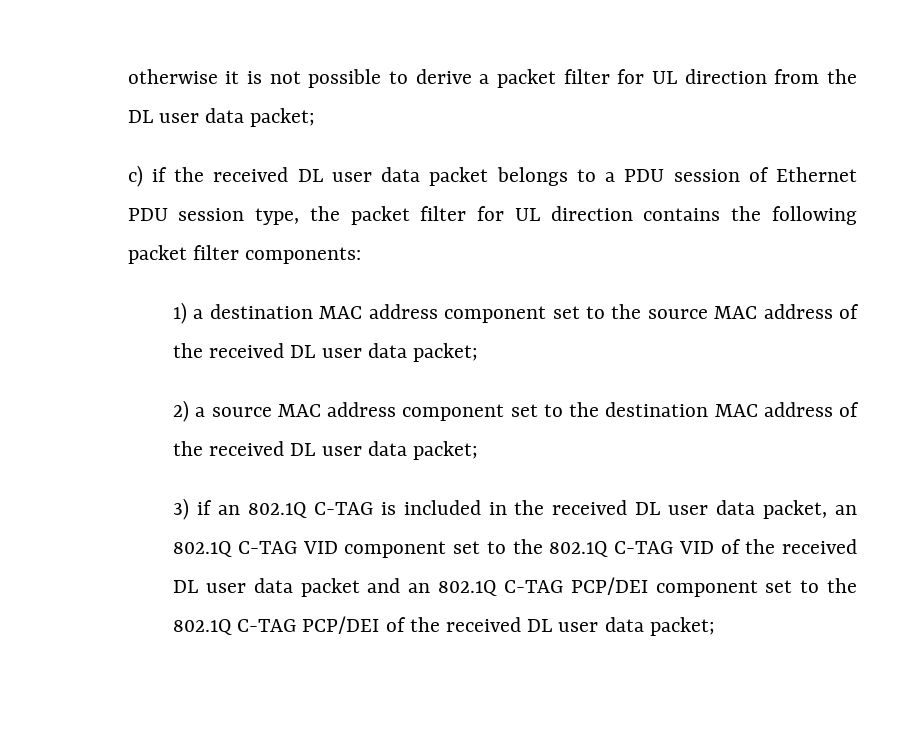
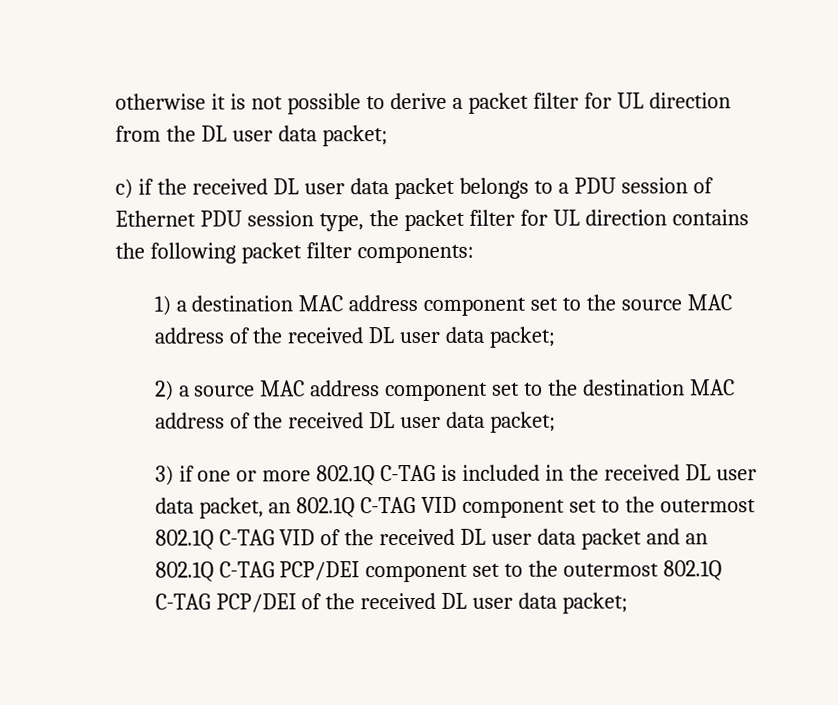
[217,505,240,515] an -> [197,470,312,482] one or more
(543, 546) none -> [659,499,756,513] outermost
(857, 585) none -> [563,563,660,577] outermost

